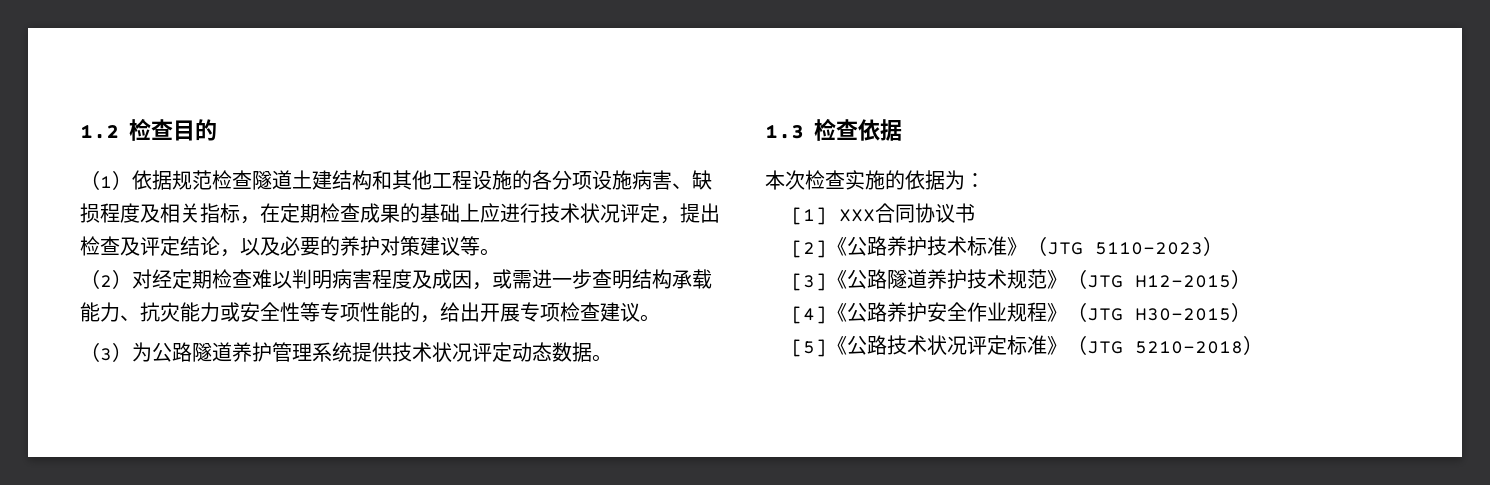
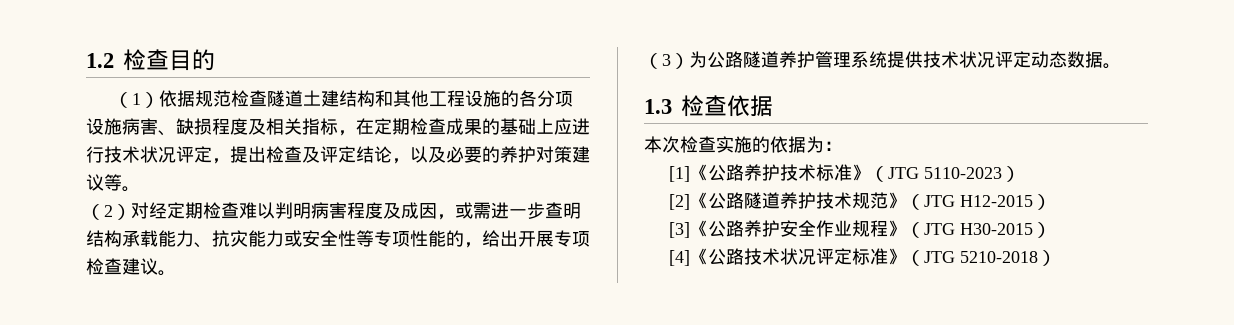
[839,203,976,223] [791,240,828,258] XXX合同协议书 // [2] -> (690, 174) none
[791,273,828,291] [3] -> [668,194,690,210] [2]
[791,306,828,324] [4] -> [668,222,690,238] [3]
[791,339,828,357] [5] -> [668,250,690,266] [4]

